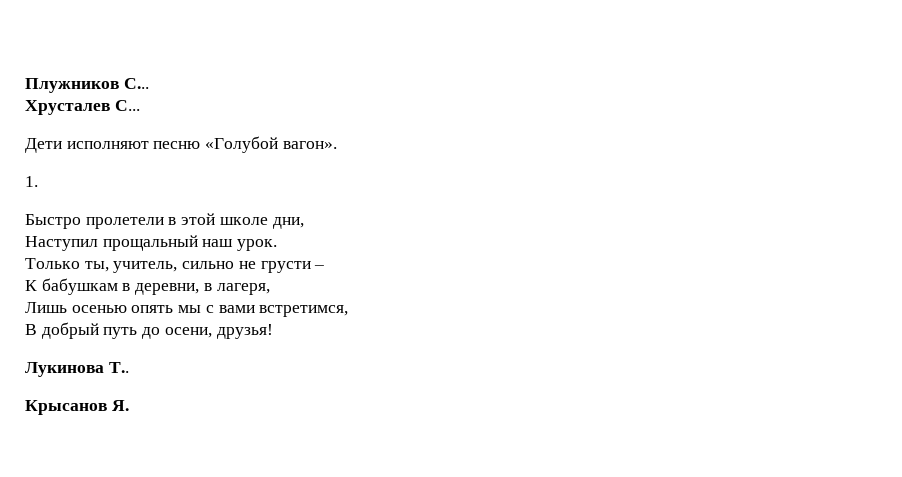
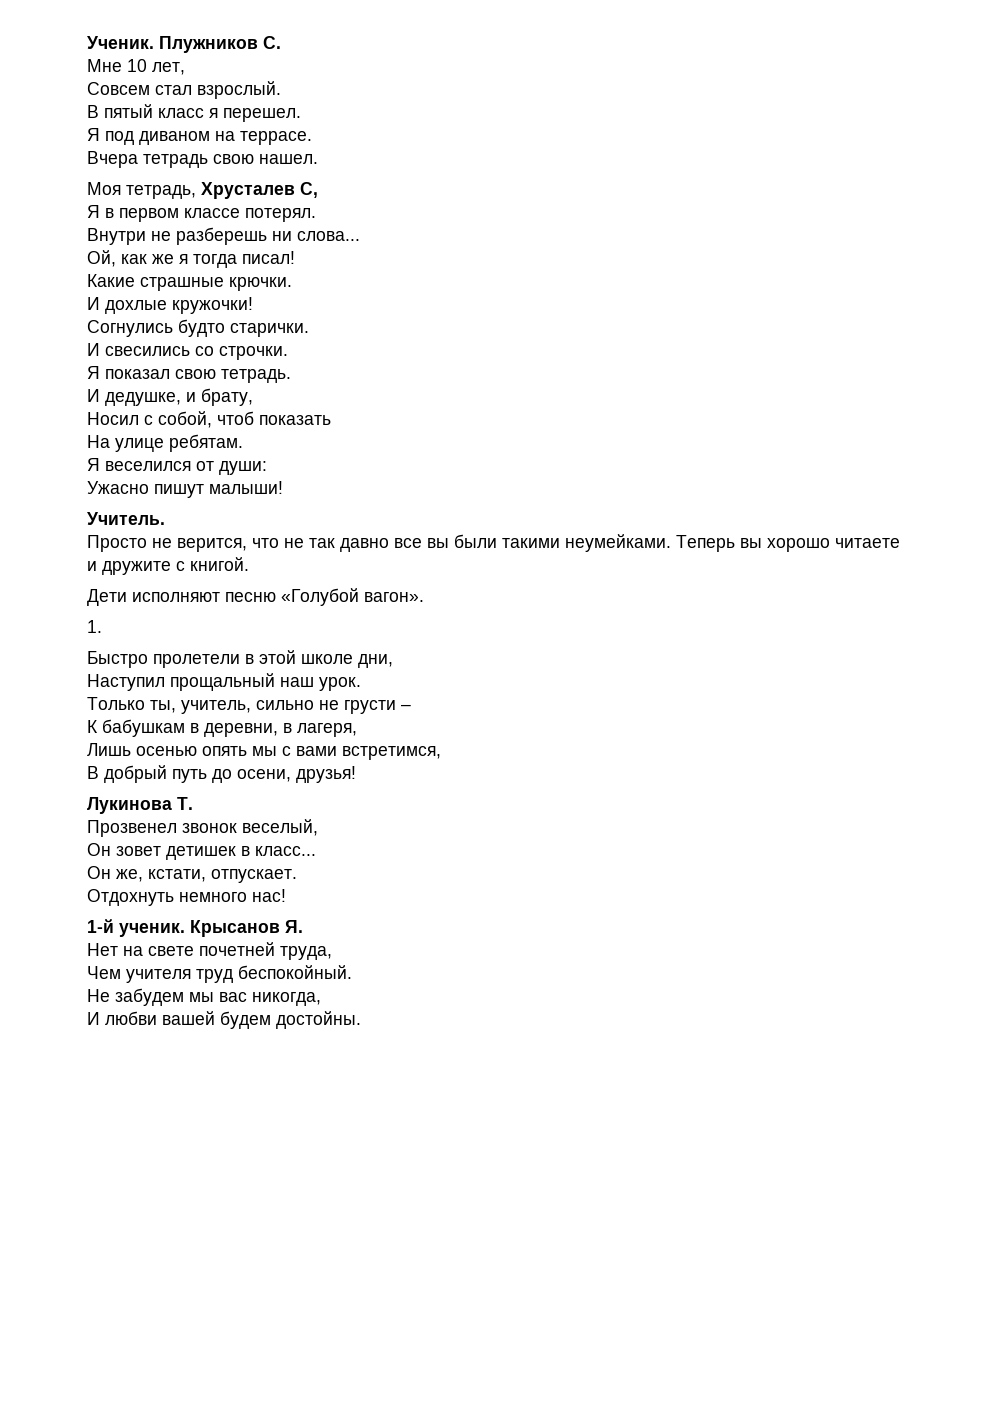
[25,78,149,93] [25,100,140,115] Плужников С... // Хрусталев С... -> [87,36,281,53] [87,59,185,75] [87,81,281,99] [87,104,301,122] [87,128,312,145] [87,151,318,168] [87,182,318,199] [87,205,316,222] [87,227,360,245] [87,250,295,268] [87,274,292,291] [87,297,253,314] [87,319,309,337] [87,343,288,360] [87,366,291,383] [87,388,253,406] [87,411,331,428] [87,434,243,452] [87,458,267,475] [87,481,283,498] [87,512,165,525] [87,534,900,552] [87,557,249,575] Ученик. Плужников С. // Мне 10 лет, // Совсем стал взрослый. // В пятый класс я перешел. // Я под диваном на террасе. // Вчера тетрадь свою нашел. // Моя тетрадь, Хрусталев С, // Я в первом классе потерял. // Внутри не разберешь ни слова... // Ой, как же я тогда писал! // Какие страшные крючки. // И дохлые кружочки! // Согнулись будто старички. // И свесились со строчки. // Я показал свою тетрадь. // И дедушке, и брату, // Носил с собой, чтоб показать // На улице ребятам. // Я веселился от души: // Ужасно пишут малыши! // Учитель. // Просто не верится, что не так давно все вы были такими неумейками. Теперь вы хорошо читаете и дружите с книгой.
[108,362,129,373] [25,400,129,415] Т.. // Крысанов Я. -> [177,797,193,810] [87,819,318,837] [87,843,316,860] [87,866,297,883] [87,889,286,906] [87,919,303,937] [87,942,332,960] [87,965,352,983] [87,988,321,1006] [87,1011,361,1029] Т. // Прозвенел звонок веселый, // Он зовет детишек в класс... // Он же, кстати, отпускает. // Отдохнуть немного нас! // 1-й ученик. Крысанов Я. // Нет на свете почетней труда, // Чем учителя труд беспокойный. // Не забудем мы вас никогда, // И любви вашей будем достойны.

